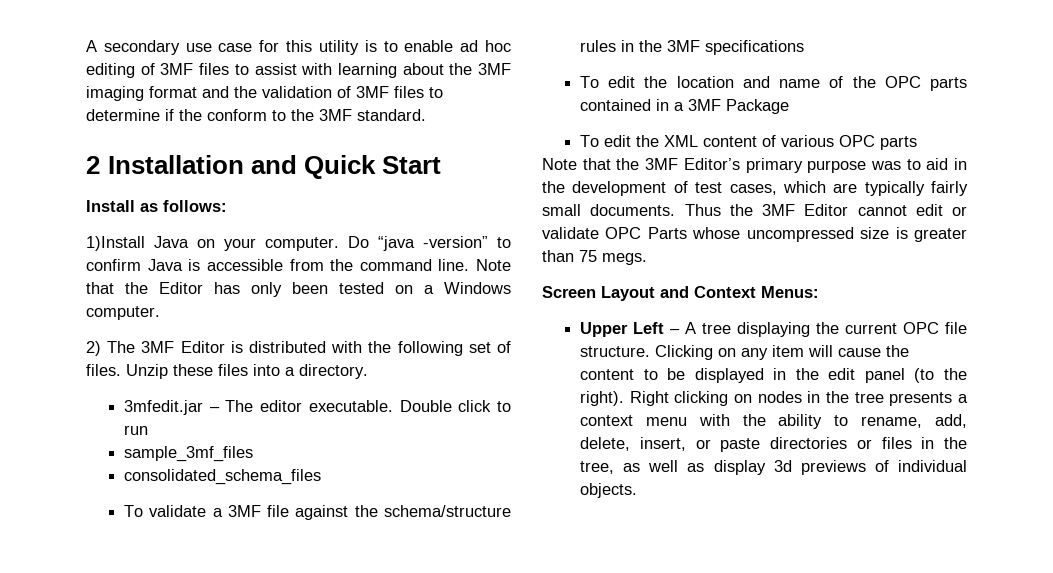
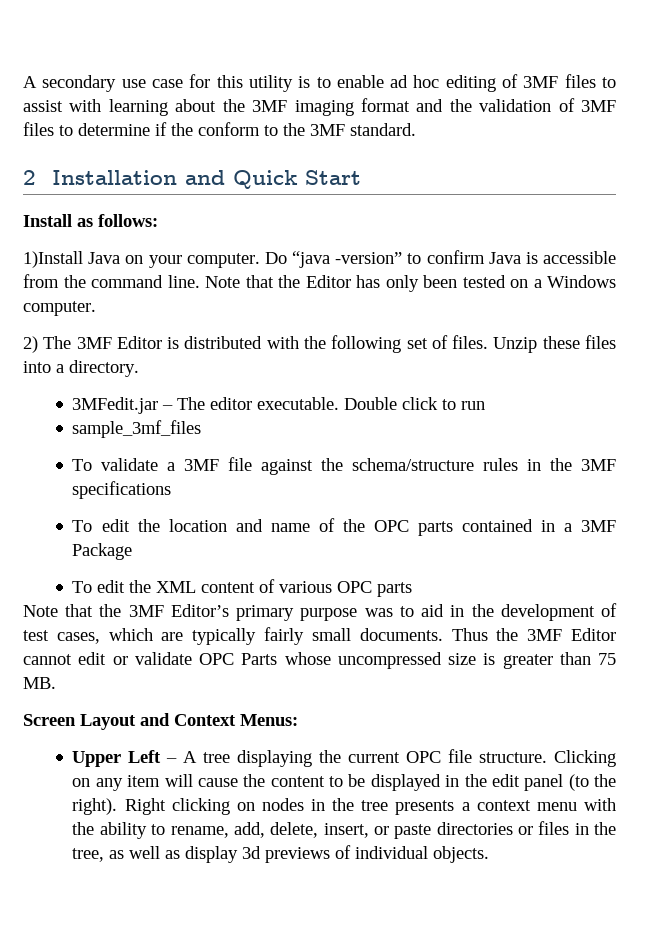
[124,400,204,415] 3mfedit.jar -> [72,397,159,414] 3MFedit.jar
[124,469,322,485] // consolidated_schema_files -> (202, 429) none
[602,253,647,265] megs. -> [23,677,56,689] MB.

